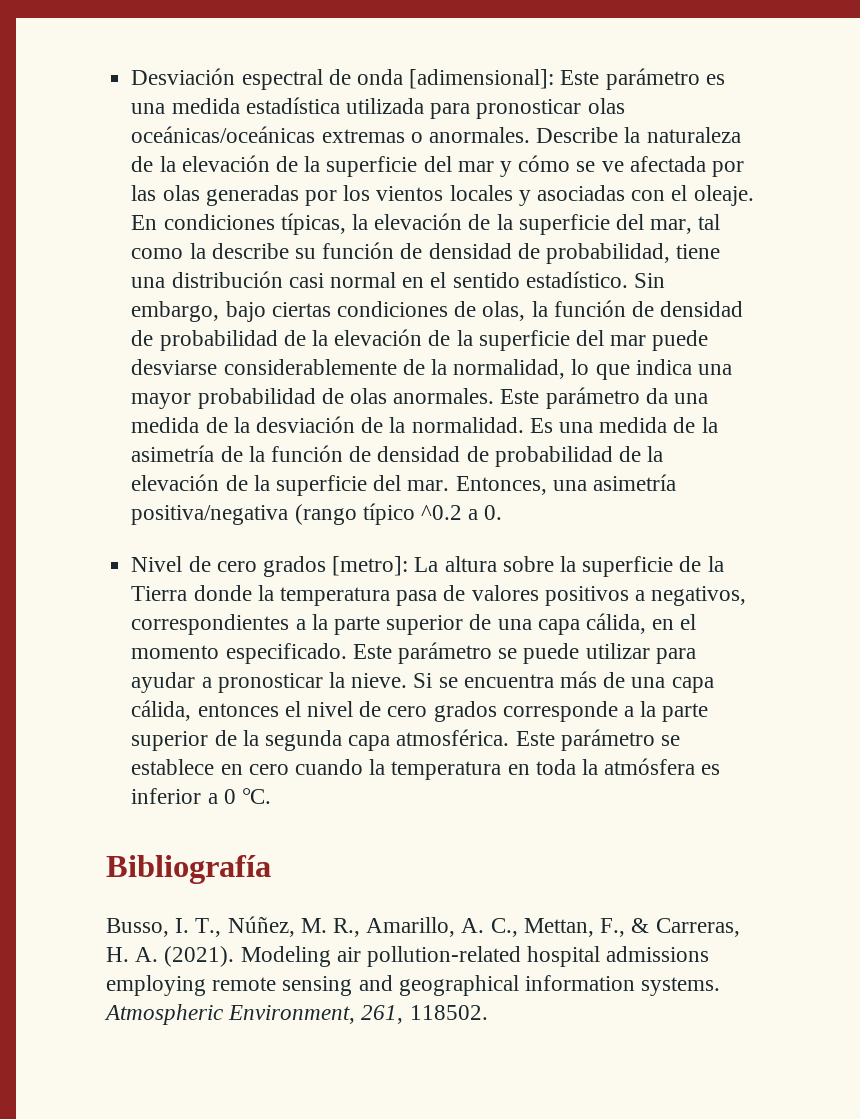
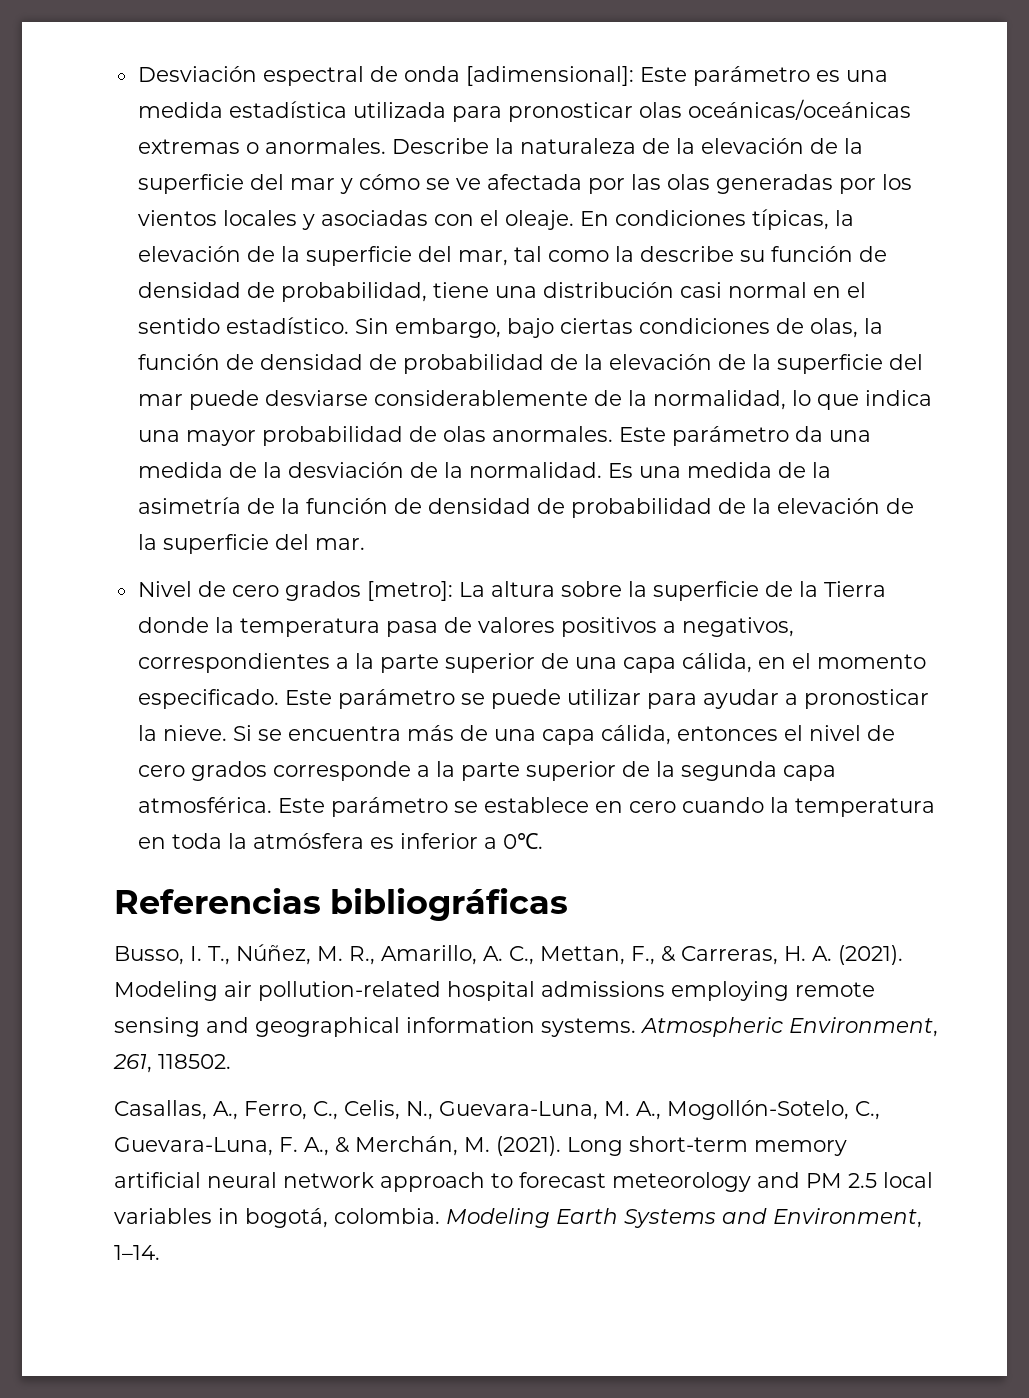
[455,474,676,495] [131,503,503,525] Entonces, una asimetría positiva/negativa (rango típico ^0.2 a 0. -> (365, 544) none
[223,788,271,804] [106,855,271,884] 0 ℃. // Bibliografía -> [502,833,543,849] [114,888,569,921] 0℃. // Referencias bibliográficas
(488, 1012) none -> [114,1100,880,1120] [114,1136,847,1156] [114,1172,933,1192] [114,1208,922,1228] [114,1245,160,1260] // Casallas, A., Ferro, C., Celis, N., Guevara-Luna, M. A., Mogollón-Sotelo, C., Guevara-Luna, F. A., & Merchán, M. (2021). Long short-term memory artificial neural network approach to forecast meteorology and PM 2.5 local variables in bogotá, colombia. Modeling Earth Systems and Environment, 1–14.

